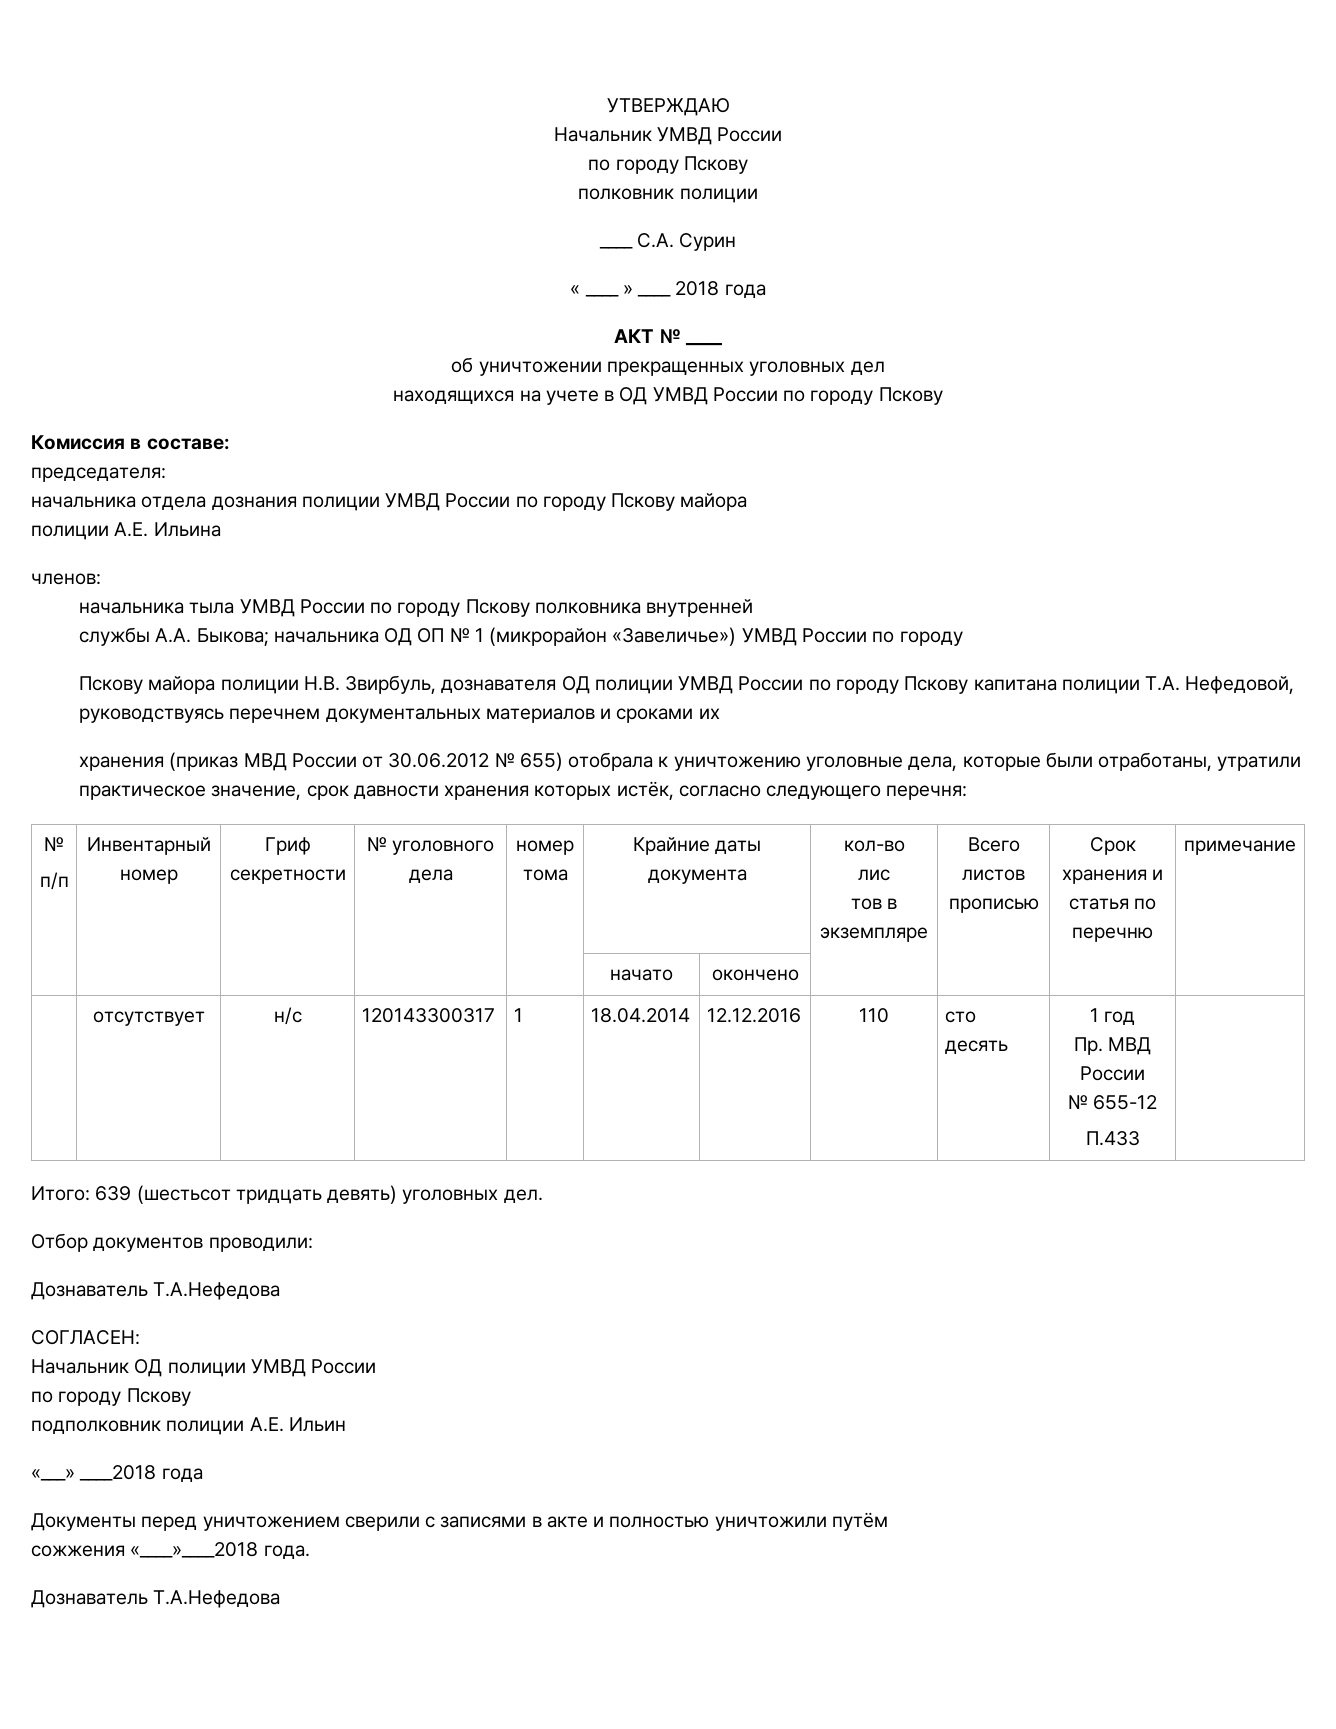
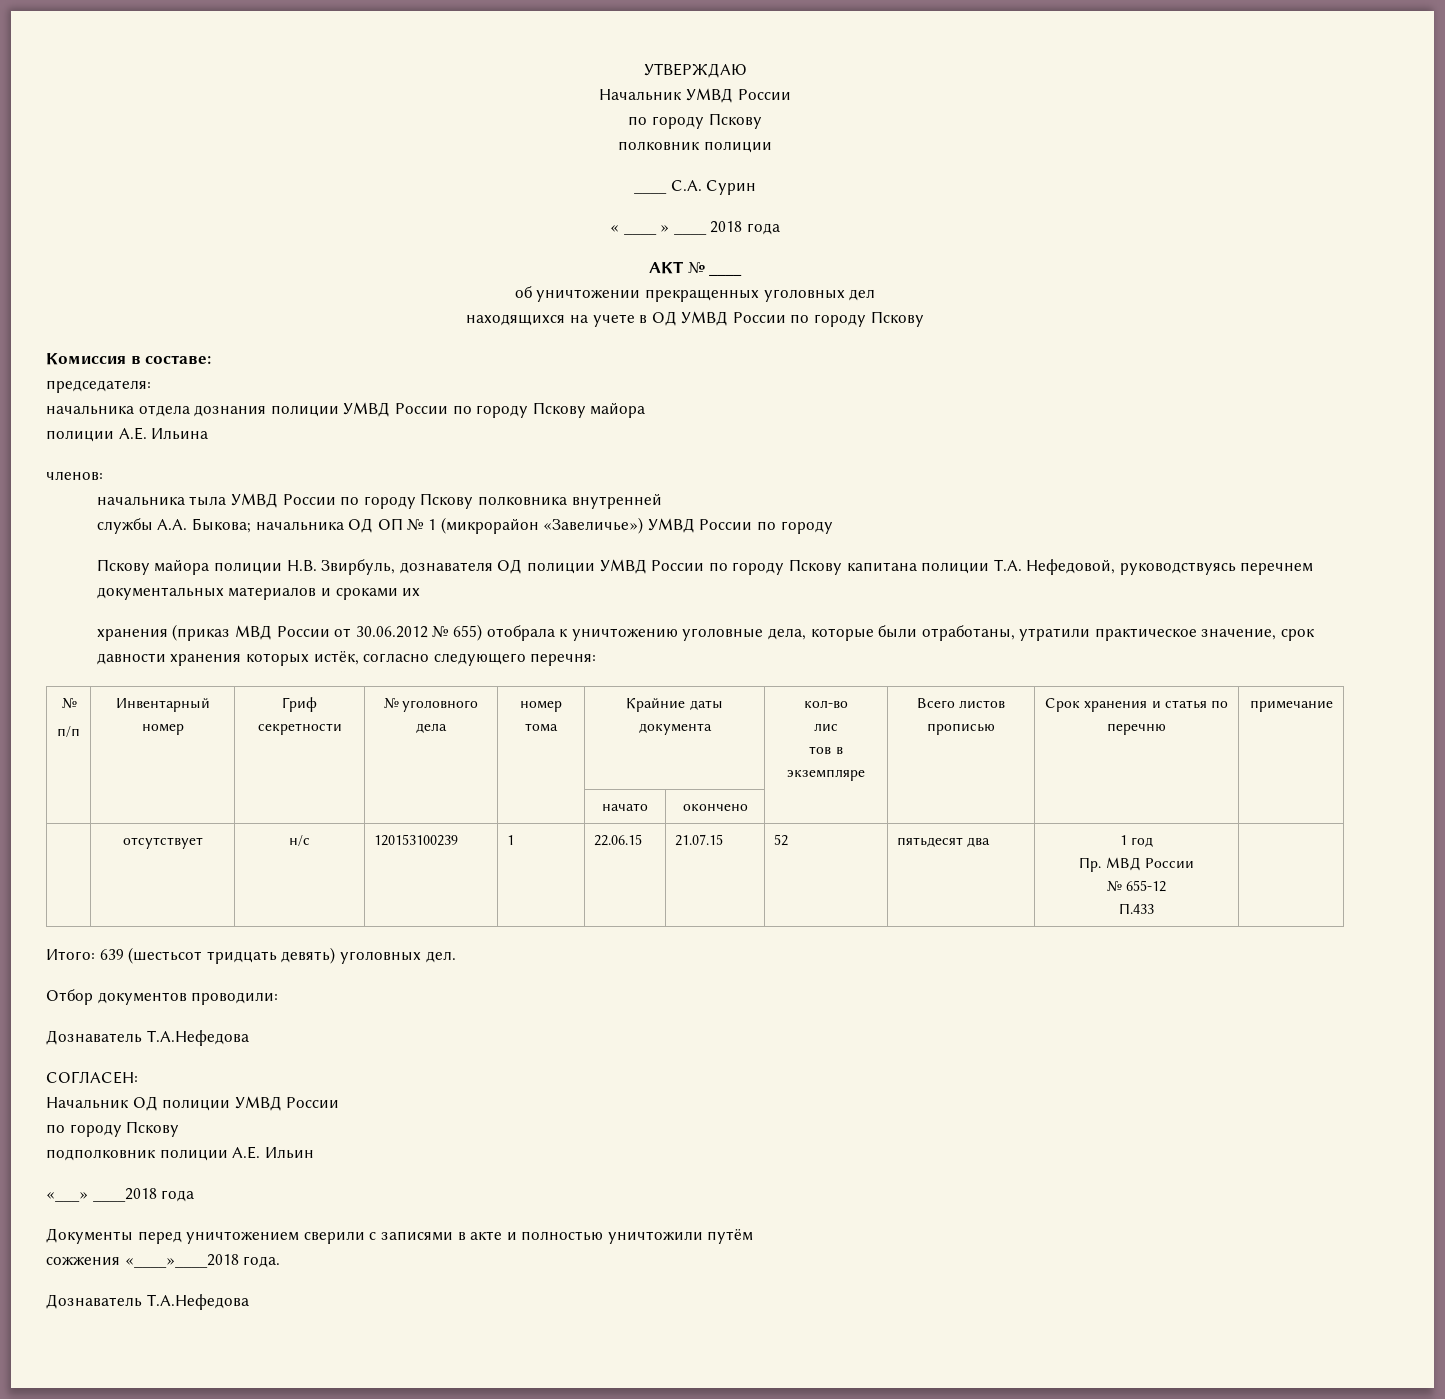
[361,1008,495,1023] [513,1008,523,1022] [590,1008,690,1023] [706,1008,801,1023] [859,1008,890,1023] [944,1011,976,1023] [944,1040,1008,1054] 120143300317 | 1 | 18.04.2014 | 12.12.2016 | 110 | сто десять -> [374,834,459,846] [507,835,515,845] [594,834,643,846] [675,834,724,846] [774,834,789,846] [897,837,991,847] 120153100239 | 1 | 22.06.15 | 21.07.15 | 52 | пятьдесят два

